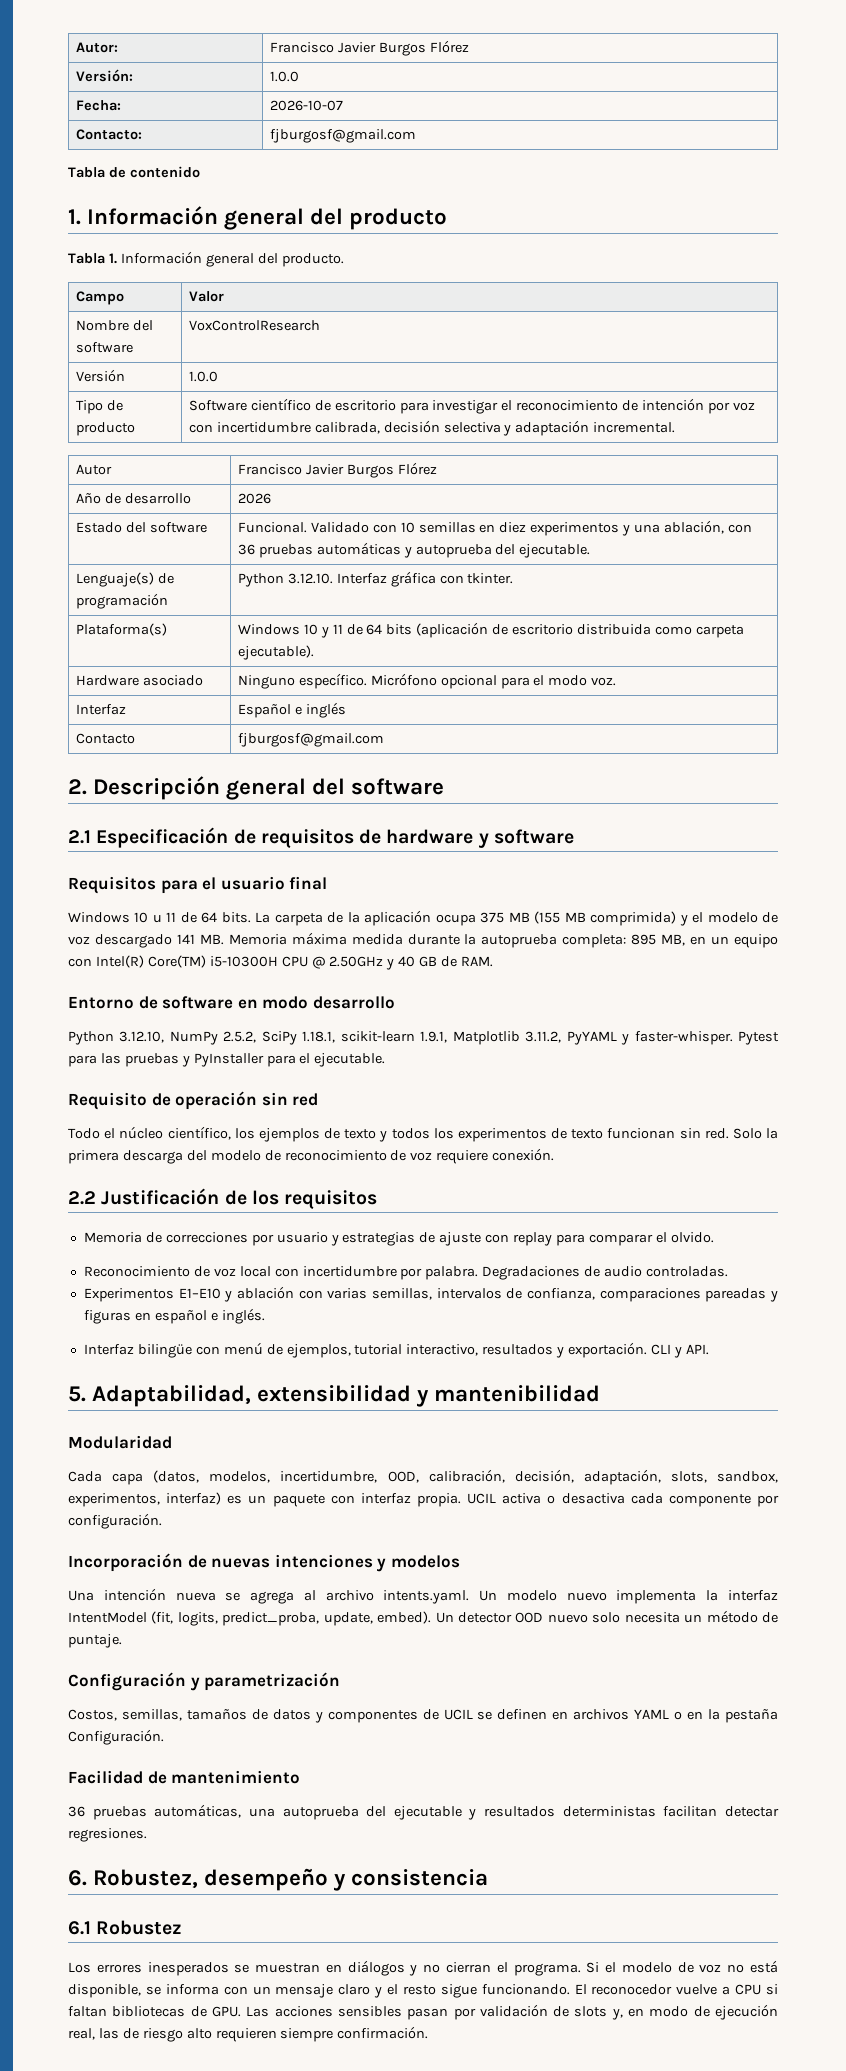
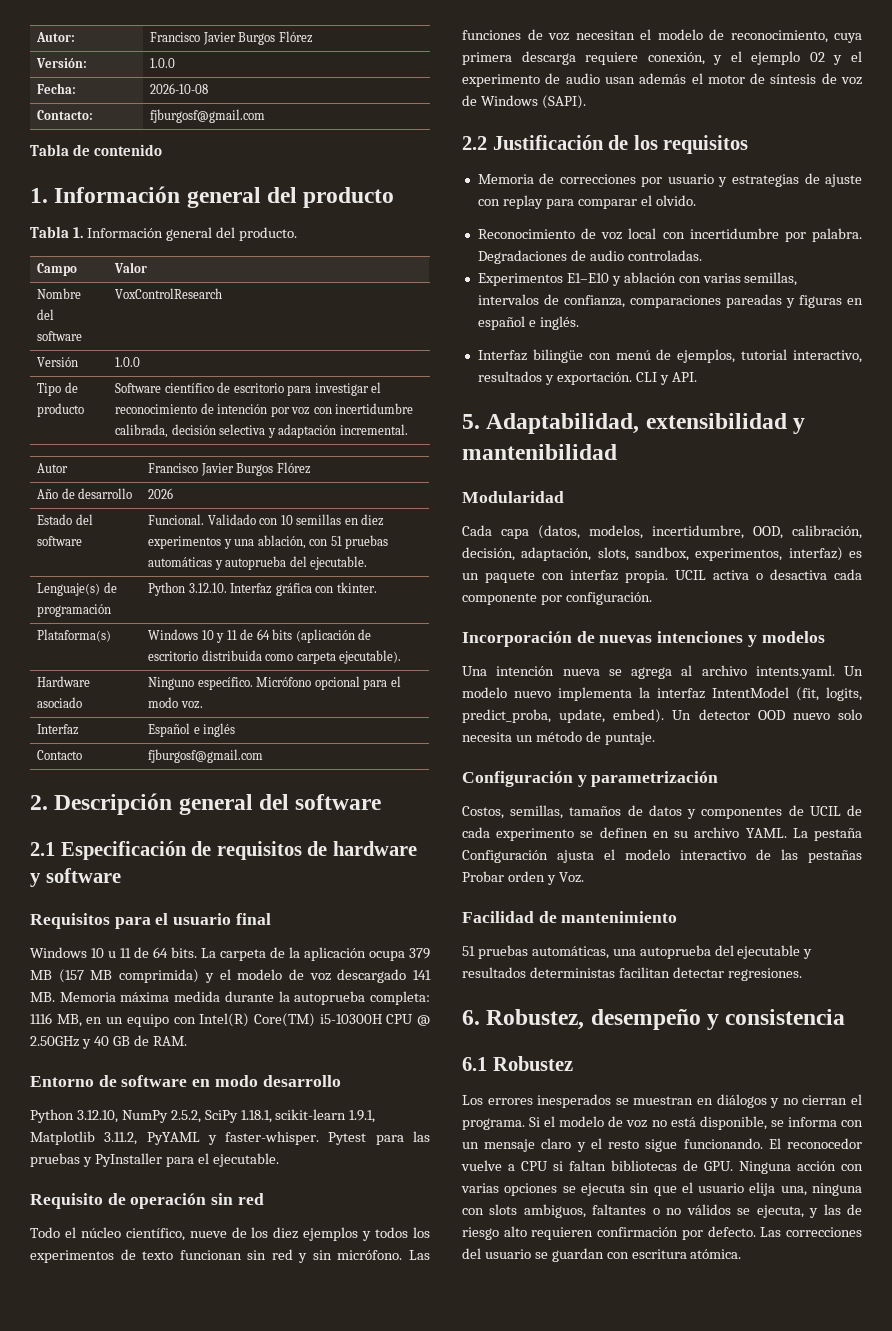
[269,100,343,111] 2026-10-07 -> [150,83,209,94] 2026-10-08
[237,544,255,555] 36 -> [330,536,342,546] 51
[480,911,561,924] 375 MB (155 -> [409,948,430,959] [30,969,84,983] 379 MB (157
[631,934,657,945] 895 -> [30,1013,52,1024] 1116
[234,1128,377,1142] los ejemplos de texto -> [189,1227,359,1241] nueve de los diez ejemplos
[704,1128,778,1139] [68,1148,555,1164] red. Solo la primera descarga del modelo de reconocimiento de voz requiere conexión. -> [271,1249,430,1263] [462,29,862,43] [462,51,862,65] [462,73,863,87] [462,95,586,109] red y sin micrófono. Las funciones de voz necesitan el modelo de reconocimiento, cuya primera descarga requiere conexión, y el ejemplo 02 y el experimento de audio usan además el motor de síntesis de voz de Windows (SAPI).
[477,1709,779,1723] [68,1729,164,1745] se definen en archivos YAML o en la pestaña Configuración. -> [847,805,862,816] [462,827,862,841] [462,849,862,863] [462,871,584,885] de cada experimento se definen en su archivo YAML. La pestaña Configuración ajusta el modelo interactivo de las pestañas Probar orden y Voz.
[68,1806,85,1817] 36 -> [462,946,475,956] 51
[246,2004,778,2020] [68,2028,95,2040] Las acciones sensibles pasan por validación de slots y, en modo de ejecución real, -> [739,1161,863,1174] [461,1182,862,1196] [462,1204,819,1218] Ninguna acción con varias opciones se ejecuta sin que el usuario elija una, ninguna con slots ambiguos, faltantes o no válidos se ejecuta, y
[280,2026,429,2042] siempre confirmación. -> [597,1226,862,1240] [462,1248,742,1262] confirmación por defecto. Las correcciones del usuario se guardan con escritura atómica.

